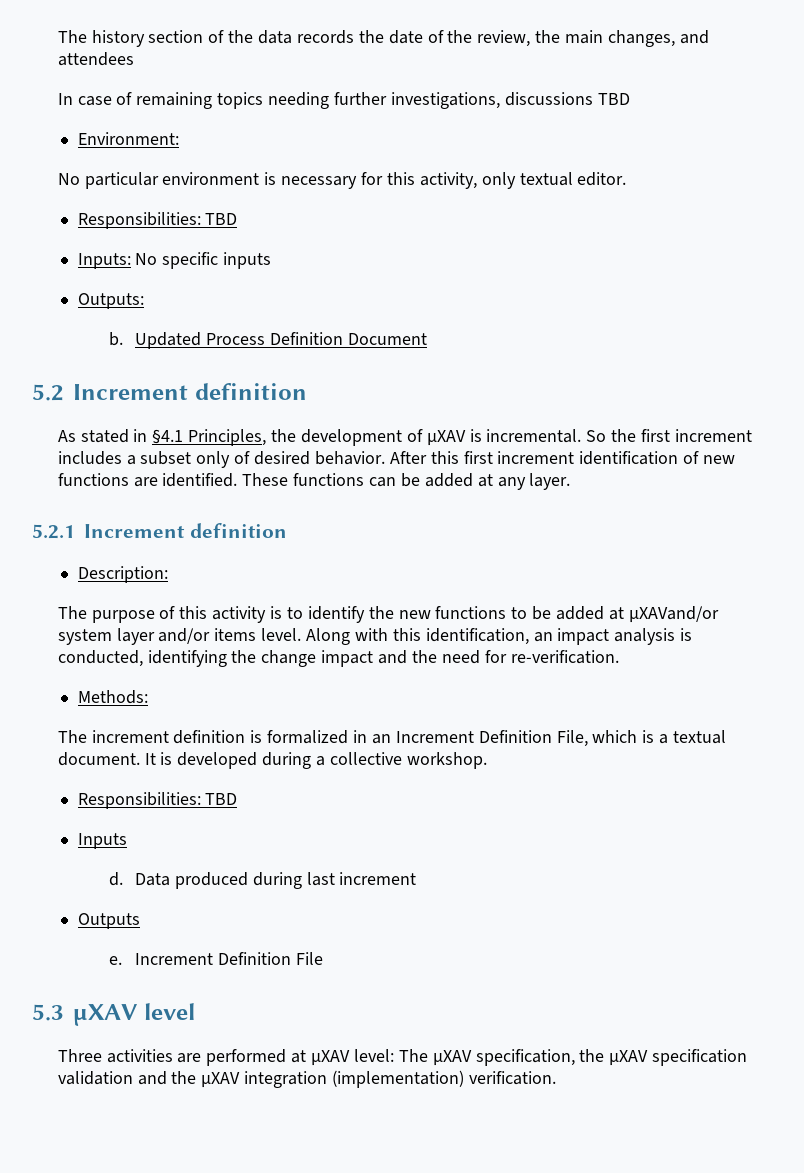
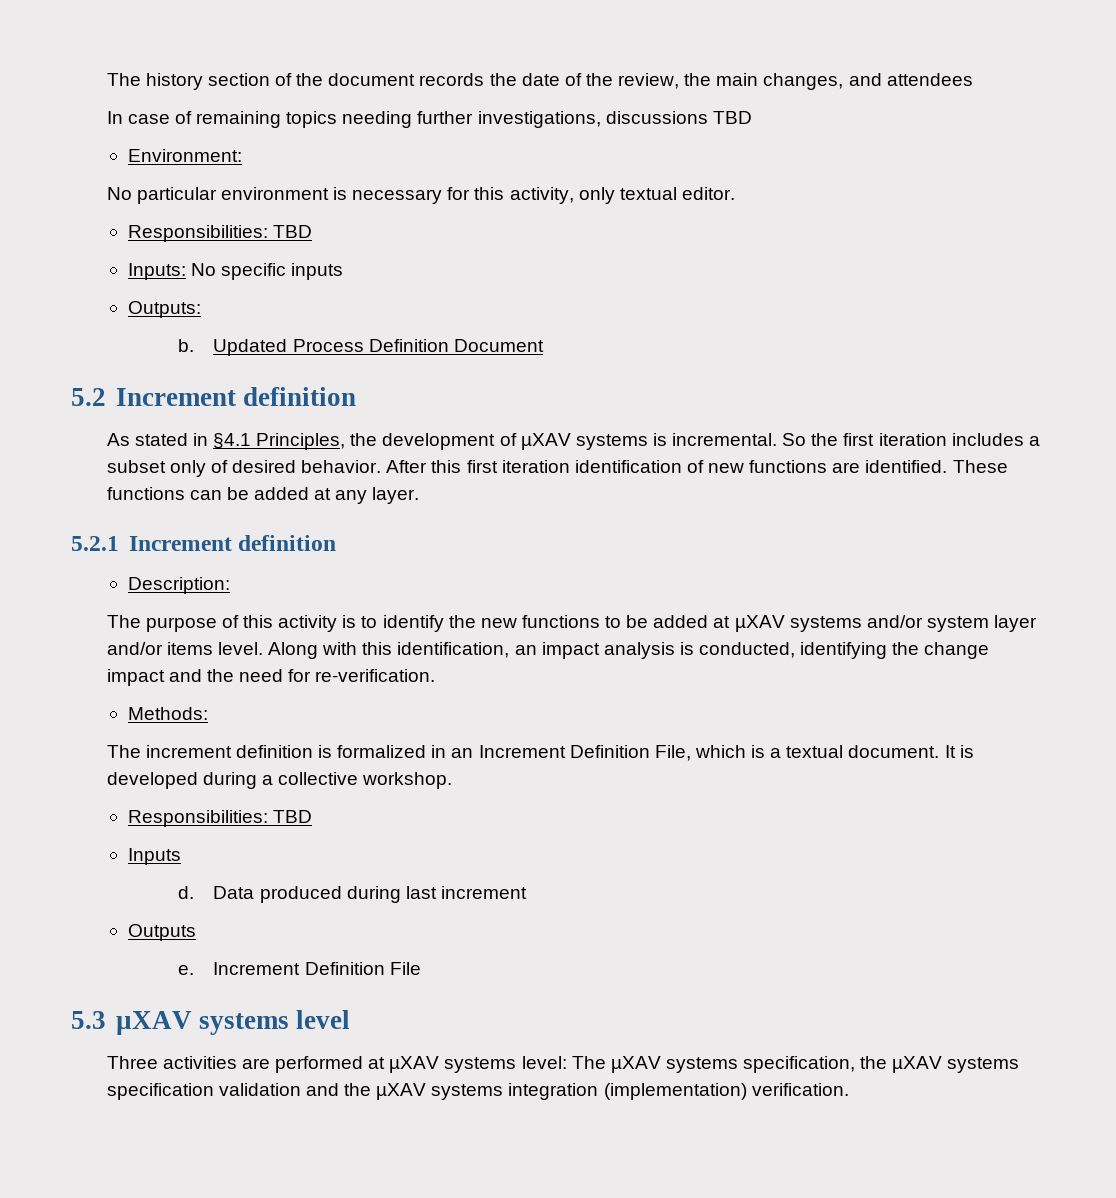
[258,30,293,44] data -> [328,73,416,86] document
(466, 438) none -> [575,434,648,450] systems
[674,429,752,442] increment -> [878,433,947,446] iteration
[497,451,575,464] increment -> [501,460,570,473] iteration
[628,606,719,623] µXAVand/or -> [734,615,923,632] µXAV systems and/or
(138, 1015) none -> [198,1013,289,1035] systems
(351, 1058) none -> [444,1057,517,1073] systems
(472, 1058) none -> [665,1057,738,1073] systems
(649, 1058) none -> [947,1057,1020,1073] systems
(241, 1080) none -> [431,1084,504,1100] systems

